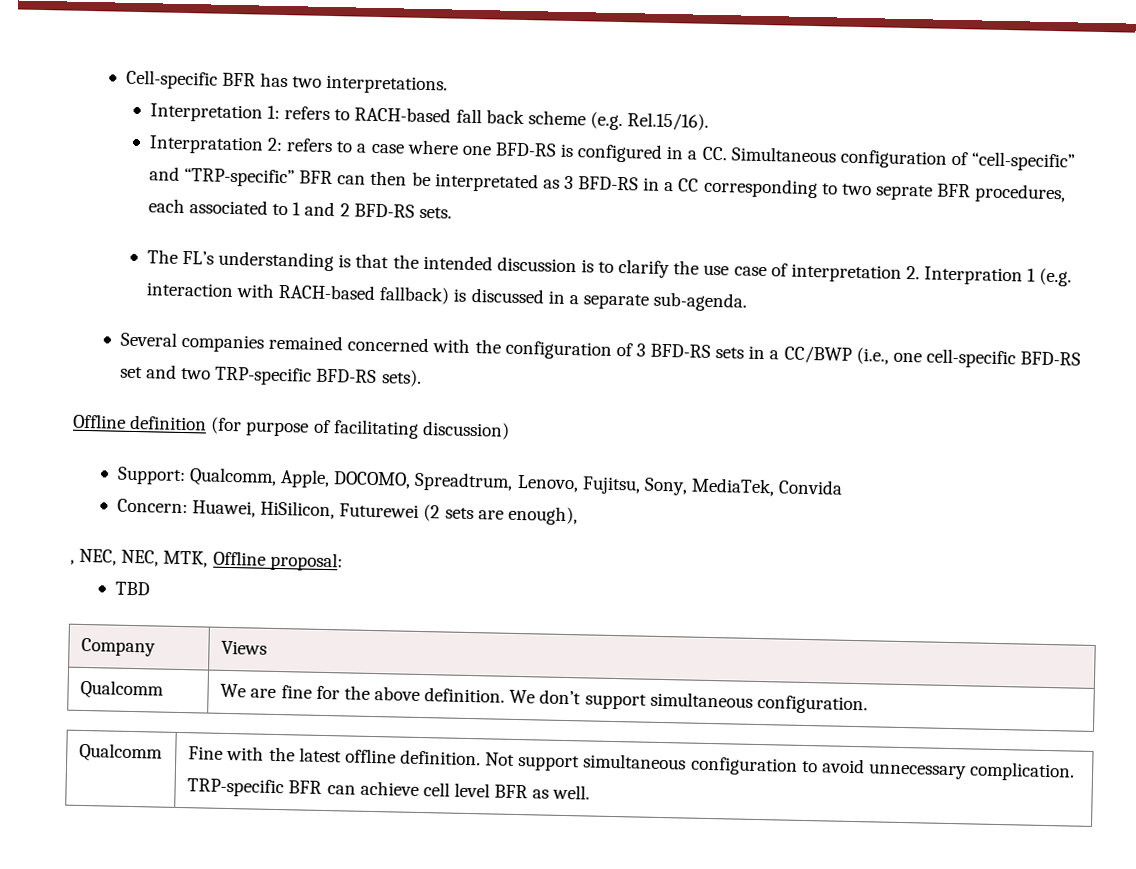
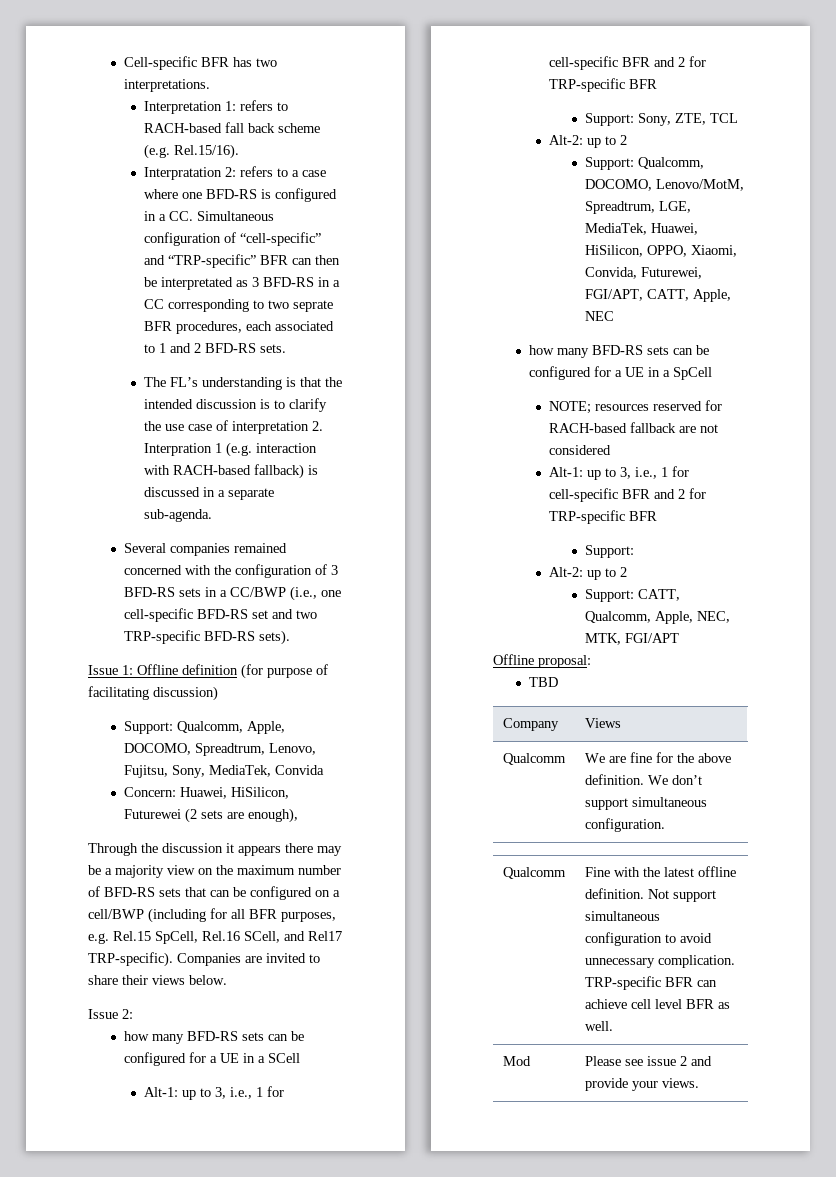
(422, 378) none -> [88,665,133,675] Issue 1:
[70,548,118,566] , NEC, -> [88,843,342,856] [88,865,341,878] [88,886,340,900] [88,908,336,923] [88,931,342,944] [88,952,320,967] [88,975,227,985] [88,1009,133,1019] [124,1031,305,1044] [124,1052,301,1066] [144,1086,285,1100] [549,56,707,70] [549,78,658,92] [585,113,739,126] [549,135,628,148] [585,157,705,170] [585,179,745,191] [585,201,692,214] [585,223,699,235] [585,245,738,257] [585,267,703,279] [585,289,732,302] [585,311,615,321] [529,345,710,358] [529,366,713,380] [549,400,723,414] [549,422,719,433] [549,445,612,455] [549,466,690,480] [549,488,707,502] [549,510,658,524] [585,545,635,558] [549,567,628,580] [585,589,681,602] [585,611,694,624] Through the discussion it appears there may be a majority view on the maximum number of BFD-RS sets that can be configured on a cell/BWP (including for all BFR purposes, e.g. Rel.15 SpCell, Rel.16 SCell, and Rel17 TRP-specific). Companies are invited to share their views below. // Issue 2: // how many BFD-RS sets can be configured for a UE in a SCell // Alt-1: up to 3, i.e., 1 for cell-specific BFR and 2 for TRP-specific BFR // Support: Sony, ZTE, TCL // Alt-2: up to 2 // Support: Qualcomm, DOCOMO, Lenovo/MotM, Spreadtrum, LGE, MediaTek, Huawei, HiSilicon, OPPO, Xiaomi, Convida, Futurewei, FGI/APT, CATT, Apple, NEC // how many BFD-RS sets can be configured for a UE in a SpCell // NOTE; resources reserved for RACH-based fallback are not considered // Alt-1: up to 3, i.e., 1 for cell-specific BFR and 2 for TRP-specific BFR // Support: // Alt-2: up to 2 // Support: CATT, Qualcomm, Apple,
(209, 559) none -> [625,633,680,643] FGI/APT //
(591, 792) none -> [502,1056,531,1066] [584,1056,712,1066] [584,1078,699,1091] // Mod | Please see issue 2 and provide your views.

